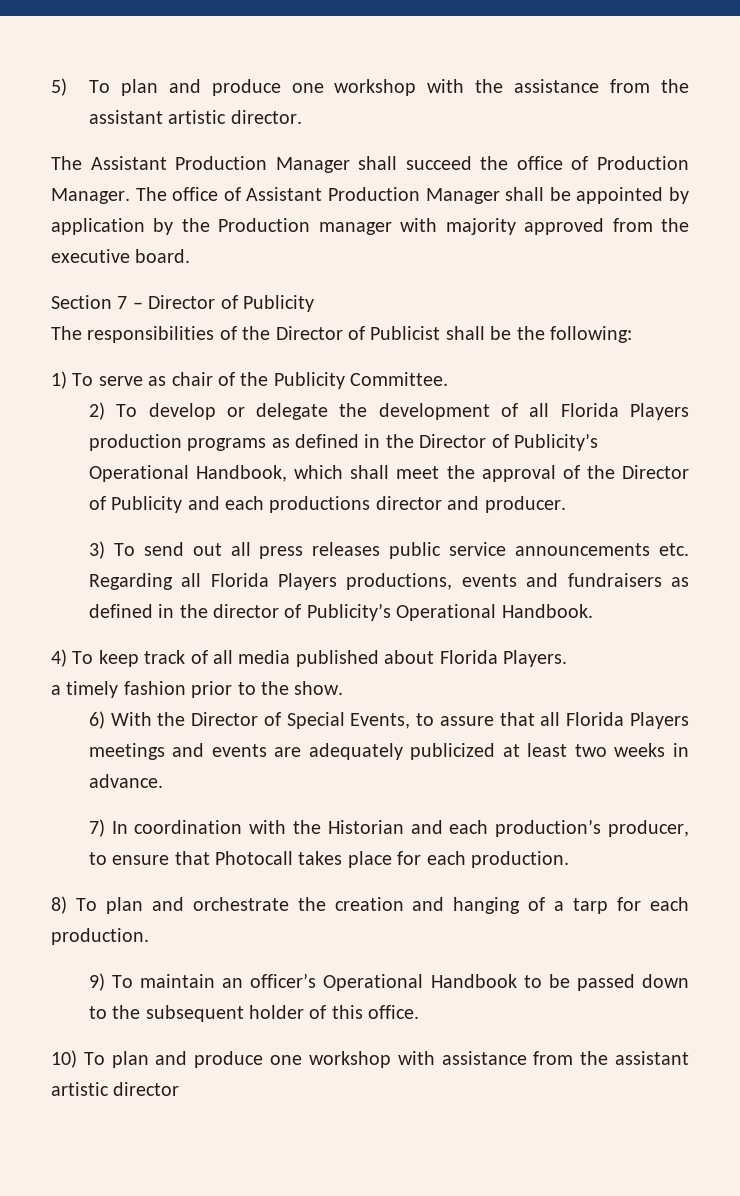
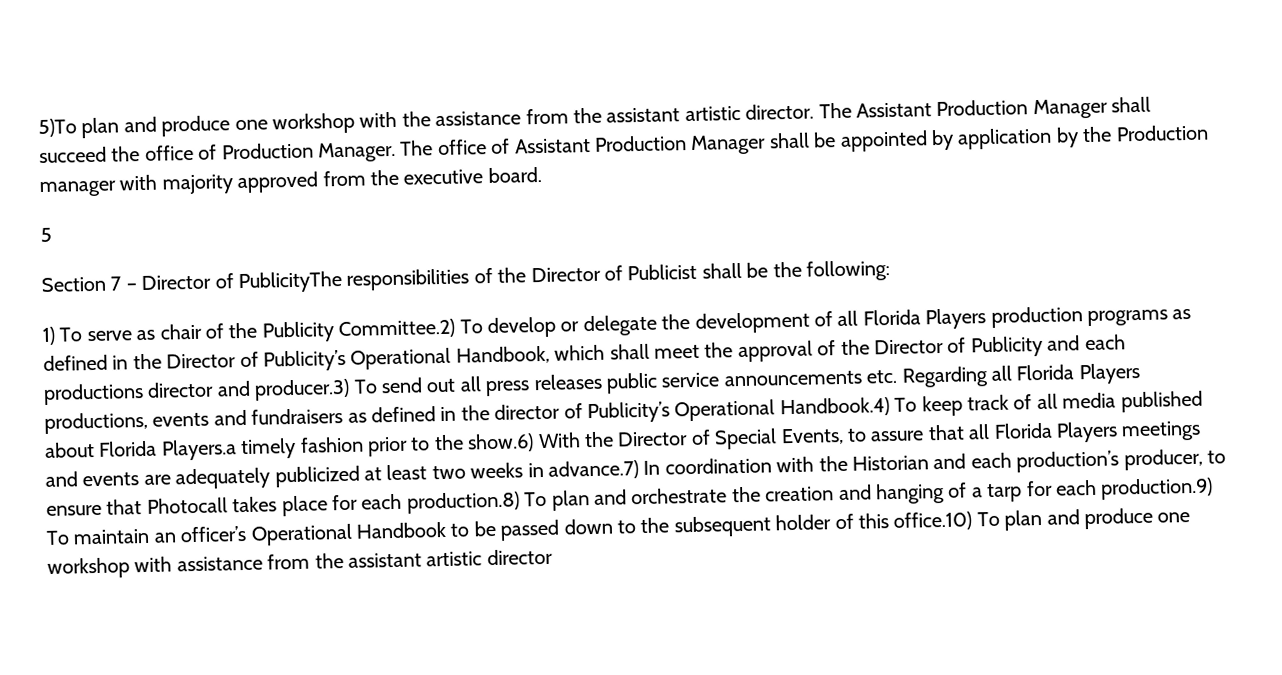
[51,78,110,96] 5) To -> [38,118,77,138] 5)To
(302, 117) // -> (815, 111) none
(191, 256) none -> [40,227,52,243] // 5
[243,295,314,312] [51,326,82,340] Publicity // The -> [238,270,343,294] PublicityThe
[350,372,449,386] [88,402,105,420] Committee. // 2) -> [338,318,456,340] Committee.2)
[484,496,566,513] [88,541,105,559] producer. // 3) -> [254,378,351,401] producer.3)
[501,604,593,618] [51,649,67,667] Handbook. // 4) -> [779,397,890,418] Handbook.4)
[502,650,567,667] [51,685,61,695] Players. // a -> [160,439,237,461] Players.a
[294,681,344,695] [88,711,105,729] show. // 6) -> [467,433,535,453] show.6)
[88,774,163,788] [88,819,105,837] advance. // 7) -> [547,460,639,480] advance.7)
[471,851,570,868] [51,896,67,914] production. // 8) -> [406,491,520,514] production.8)
[51,928,149,945] [88,973,105,991] production. // 9) -> [1100,477,1214,500] production.9)
[368,1005,420,1019] [51,1050,77,1068] office. // 10) -> [893,511,973,531] office.10)

